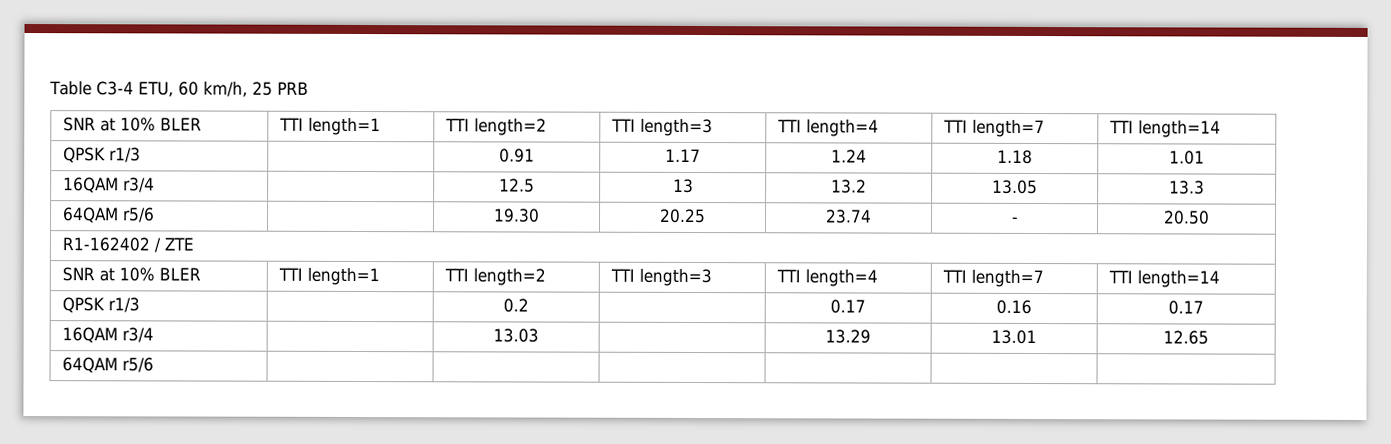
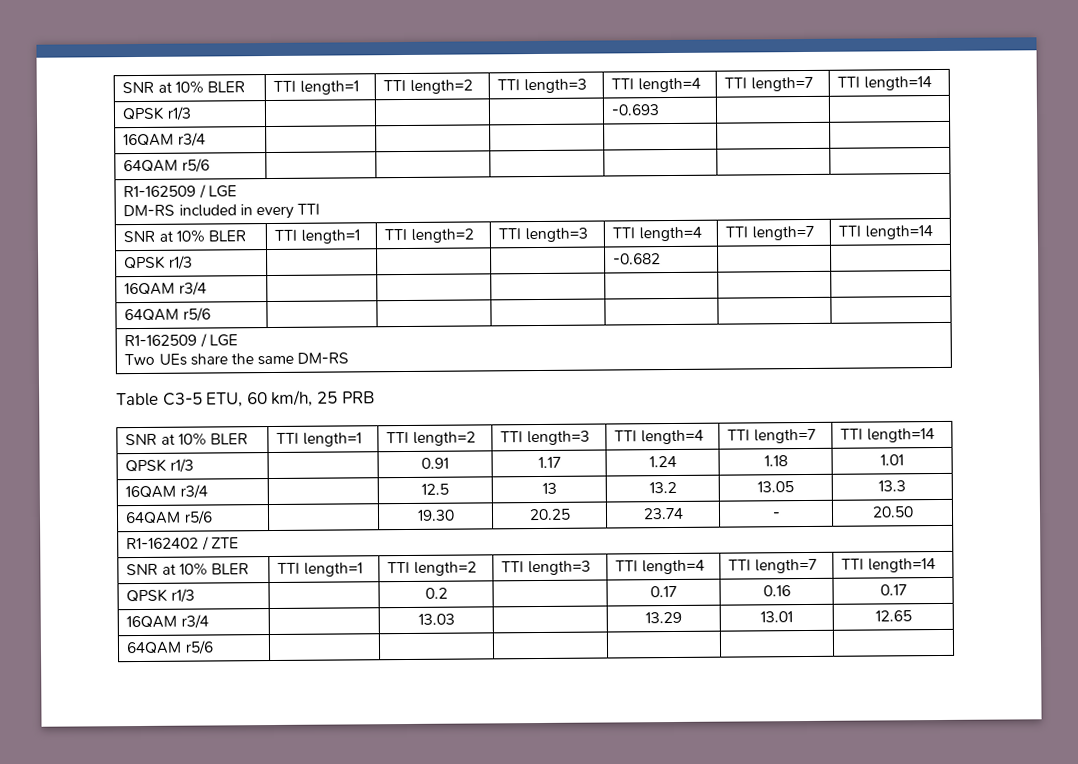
[49,81,134,96] Table C3-4 -> [122,80,245,94] [273,80,359,95] [383,79,473,94] [497,78,587,94] [611,77,701,93] [724,76,813,92] [837,76,932,91] [122,106,192,121] [611,104,661,116] [123,132,206,147] [123,158,210,173] [123,184,237,199] [123,203,321,220] [123,229,246,243] [274,229,360,244] [384,228,474,243] [498,227,588,243] [612,226,702,242] [725,225,814,241] [838,225,933,240] [124,255,193,270] [613,253,662,265] [124,281,207,296] [124,307,211,322] [124,333,238,348] [124,352,350,366] [116,392,203,407] SNR at 10% BLER | TTI length=1 | TTI length=2 | TTI length=3 | TTI length=4 | TTI length=7 | TTI length=14 // QPSK r1/3 | | | | -0.693 | | // 16QAM r3/4 | | | | | | // 64QAM r5/6 | | | | | | // R1-162509 / LGE // DM-RS included in every TTI // SNR at 10% BLER | TTI length=1 | TTI length=2 | TTI length=3 | TTI length=4 | TTI length=7 | TTI length=14 // QPSK r1/3 | | | | -0.682 | | // 16QAM r3/4 | | | | | | // 64QAM r5/6 | | | | | | // R1-162509 / LGE // Two UEs share the same DM-RS // Table C3-5

